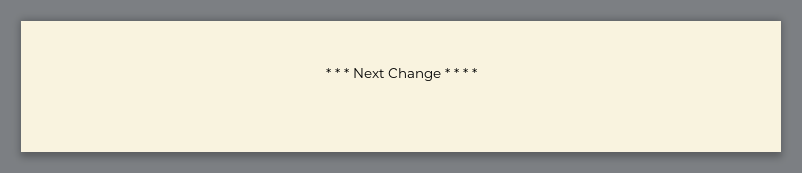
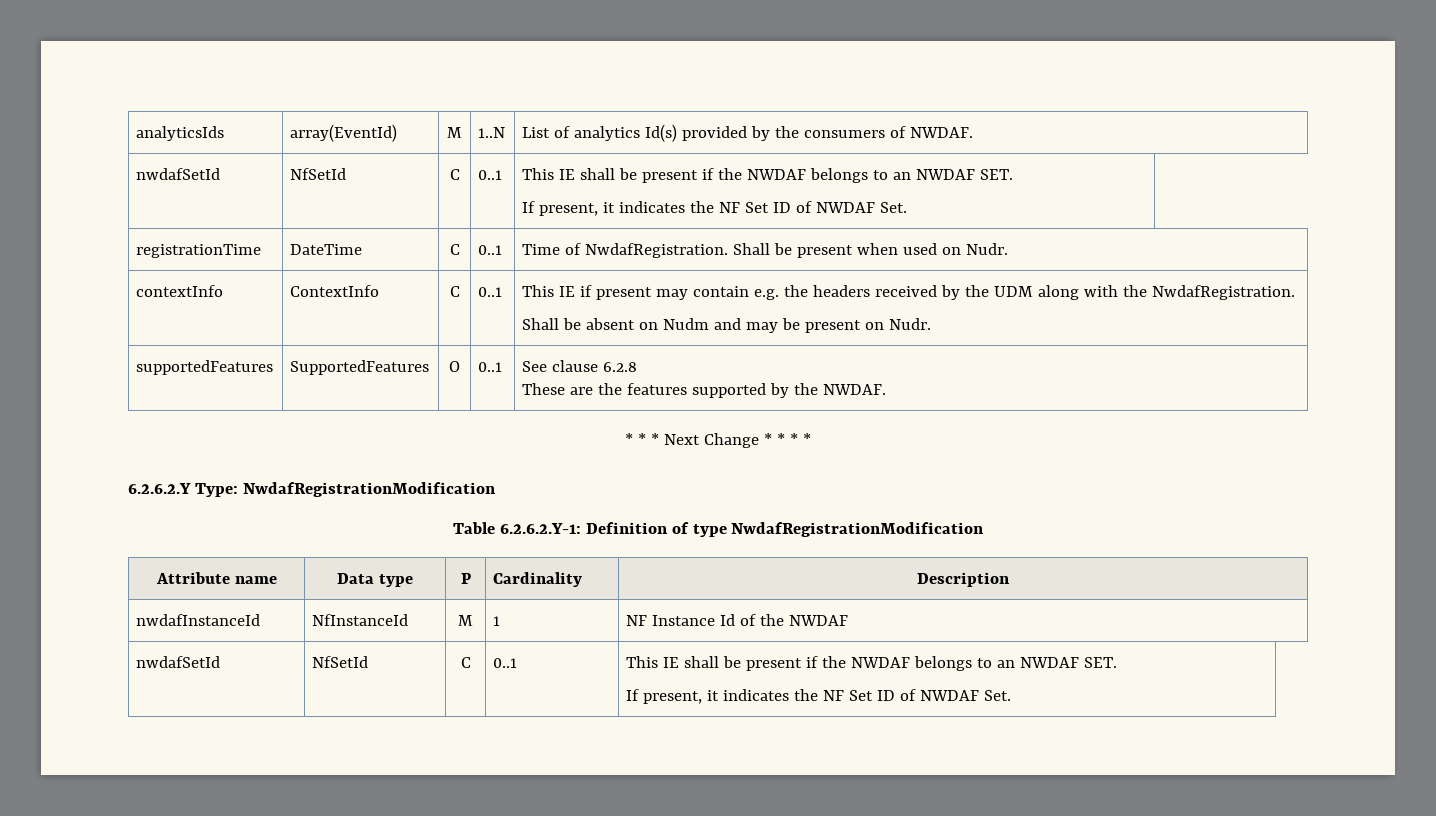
(325, 73) none -> [136,126,225,141] [290,124,398,142] [447,127,462,138] [478,127,506,138] [522,124,974,142] [136,168,221,180] [290,168,347,180] [449,169,460,180] [478,170,503,180] [522,168,1013,183] [522,201,907,216] [136,244,262,258] [290,244,363,255] [449,244,460,255] [478,245,503,255] [522,243,1009,258] [136,285,224,297] [290,285,380,297] [449,286,460,297] [478,287,503,297] [522,285,1295,300] [522,318,931,333] [136,360,274,375] [290,360,430,375] [449,361,460,372] [478,362,503,372] [522,360,638,372] [522,383,887,398] analyticsIds | array(EventId) | M | 1..N | List of analytics Id(s) provided by the consumers of NWDAF. // nwdafSetId | NfSetId | C | 0..1 | This IE shall be present if the NWDAF belongs to an NWDAF SET. // If present, it indicates the NF Set ID of NWDAF Set. // registrationTime | DateTime | C | 0..1 | Time of NwdafRegistration. Shall be present when used on Nudr. // contextInfo | ContextInfo | C | 0..1 | This IE if present may contain e.g. the headers received by the UDM along with the NwdafRegistration. // Shall be absent on Nudm and may be present on Nudr. // supportedFeatures | SupportedFeatures | O | 0..1 | See clause 6.2.8 // These are the features supported by the NWDAF. //
(477, 73) none -> [128,482,496,497] [452,522,985,537] [155,572,277,584] [337,573,413,587] [460,573,471,584] [493,572,583,587] [917,572,1010,587] [136,614,261,626] [312,614,409,626] [458,615,473,626] [493,616,501,626] [626,614,849,626] [136,656,221,668] [312,656,369,668] [460,657,471,668] [493,658,518,668] [626,656,1117,671] [626,689,1011,704] // 6.2.6.2.Y Type: NwdafRegistrationModification // Table 6.2.6.2.Y-1: Definition of type NwdafRegistrationModification // Attribute name | Data type | P | Cardinality | Description // nwdafInstanceId | NfInstanceId | M | 1 | NF Instance Id of the NWDAF // nwdafSetId | NfSetId | C | 0..1 | This IE shall be present if the NWDAF belongs to an NWDAF SET. // If present, it indicates the NF Set ID of NWDAF Set.

